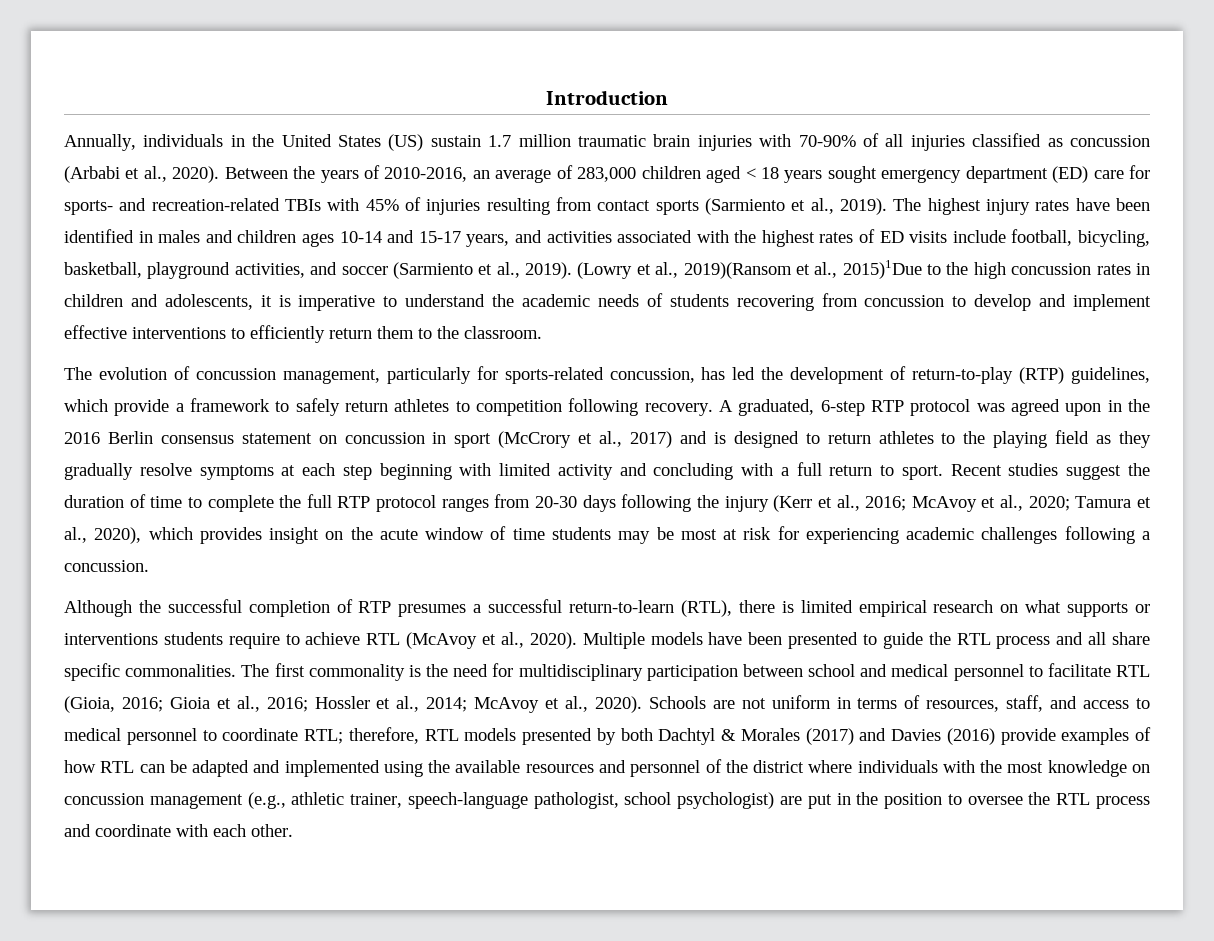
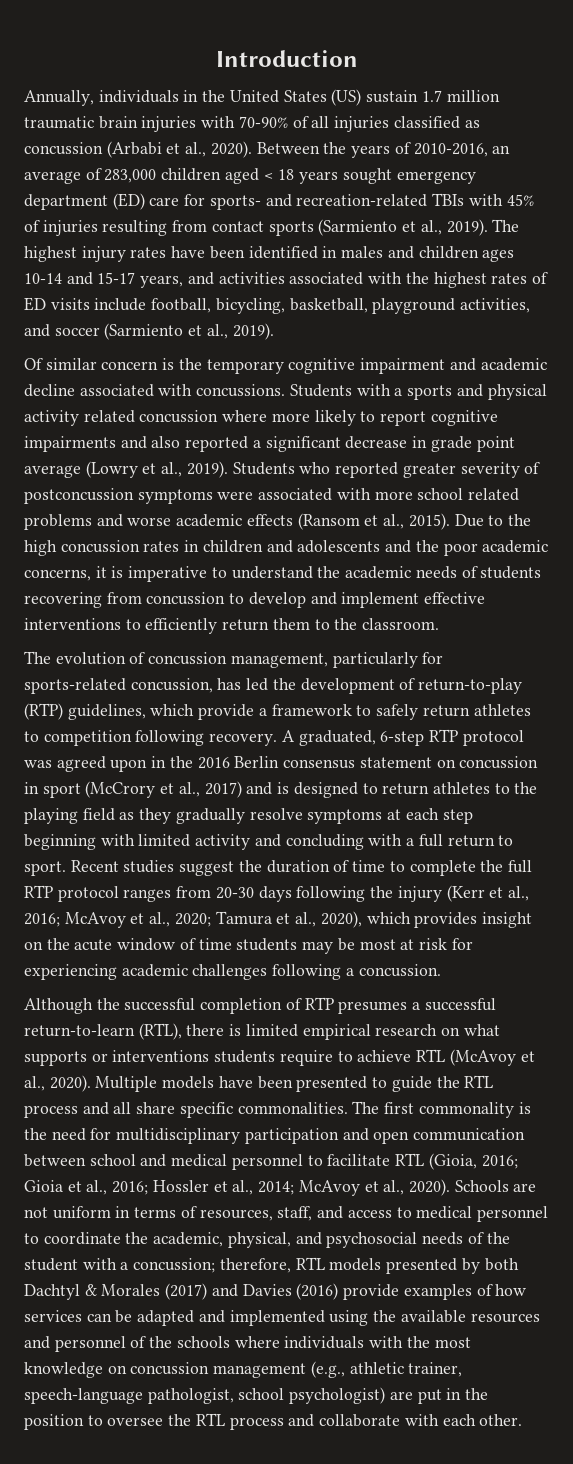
[577,260,922,279] (Lowry et al., 2019)(Ransom et al., 2015)1Due -> [24,358,547,374] [24,384,547,400] [24,410,498,426] [24,436,515,452] [24,461,541,478] [24,488,520,504] [24,513,484,530] // Of similar concern is the temporary cognitive impairment and academic decline associated with concussions. Students with a sports and physical activity related concussion where more likely to report cognitive impairments and also reported a significant decrease in grade point average (Lowry et al., 2019). Students who reported greater severity of postconcussion symptoms were associated with more school related problems and worse academic effects (Ransom et al., 2015). Due
[164,294,253,310] adolescents, -> [297,540,549,556] [24,569,91,581] adolescents and the poor academic concerns,
(738, 673) none -> [342,1128,526,1144] and open communication
[304,729,343,744] RTL; -> [125,1232,510,1248] [24,1258,216,1273] the academic, physical, and psychosocial needs of the student with a concussion;
[100,761,135,773] RTL -> [24,1310,82,1322] services
[753,760,805,773] district -> [176,1336,230,1348] schools
[95,824,171,837] coordinate -> [319,1414,401,1427] collaborate

